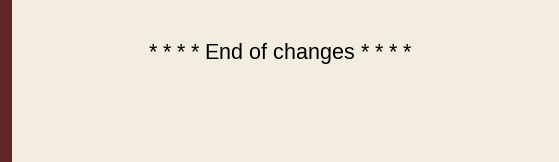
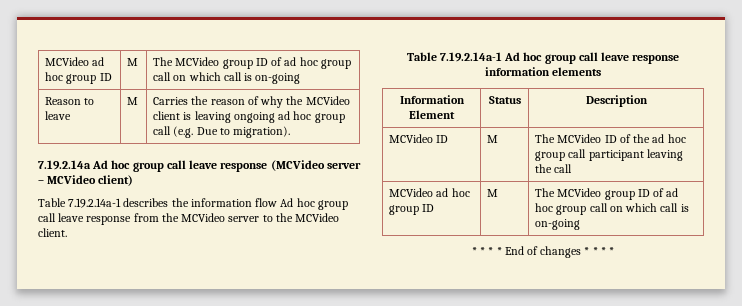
(148, 51) none -> [45,57,105,66] [45,72,112,84] [127,58,139,66] [153,57,351,69] [153,72,301,84] [45,97,95,105] [45,111,72,120] [127,97,139,105] [153,96,350,108] [153,111,345,123] [153,126,291,138] [38,160,361,172] [38,175,134,186] [38,198,348,210] [38,213,340,225] [38,228,67,237] [406,52,680,64] [484,67,602,76] [399,95,465,104] [409,110,455,119] [488,96,521,104] [585,95,648,107] [389,134,449,143] [487,135,499,143] [535,134,686,143] [535,149,683,161] [535,164,573,173] [389,188,470,197] [389,204,435,215] [487,189,499,197] [535,188,679,200] [535,203,689,215] [535,219,581,230] MCVideo ad hoc group ID | M | The MCVideo group ID of ad hoc group call on which call is on-going // Reason to leave | M | Carries the reason of why the MCVideo client is leaving ongoing ad hoc group call (e.g. Due to migration). // 7.19.2.14a Ad hoc group call leave response (MCVideo server – MCVideo client) // Table 7.19.2.14a-1 describes the information flow Ad hoc group call leave response from the MCVideo server to the MCVideo client. // Table 7.19.2.14a-1 Ad hoc group call leave response information elements // Information Element | Status | Description // MCVideo ID | M | The MCVideo ID of the ad hoc group call participant leaving the call // MCVideo ad hoc group ID | M | The MCVideo group ID of ad hoc group call on which call is on-going //

